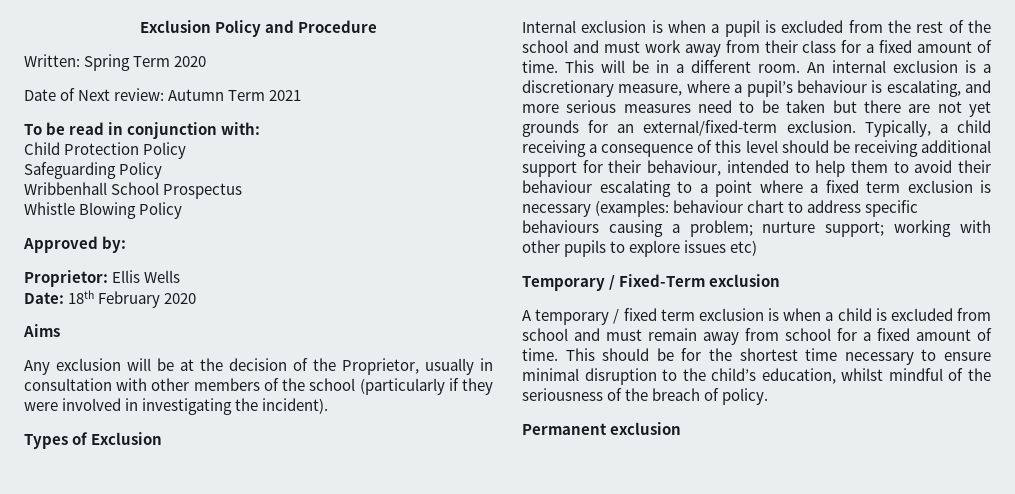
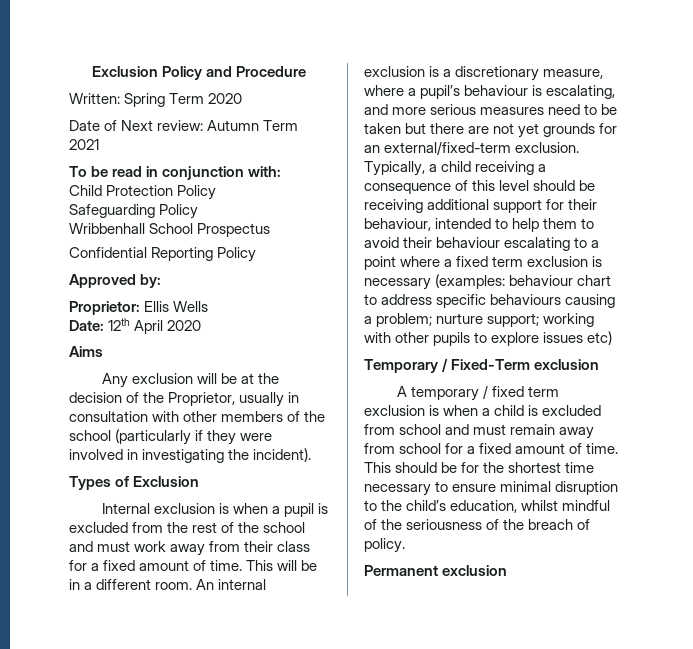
[24,202,137,219] Whistle Blowing -> [69,247,214,261] Confidential Reporting
[68,290,161,308] 18th February -> [108,318,164,334] 12th April

